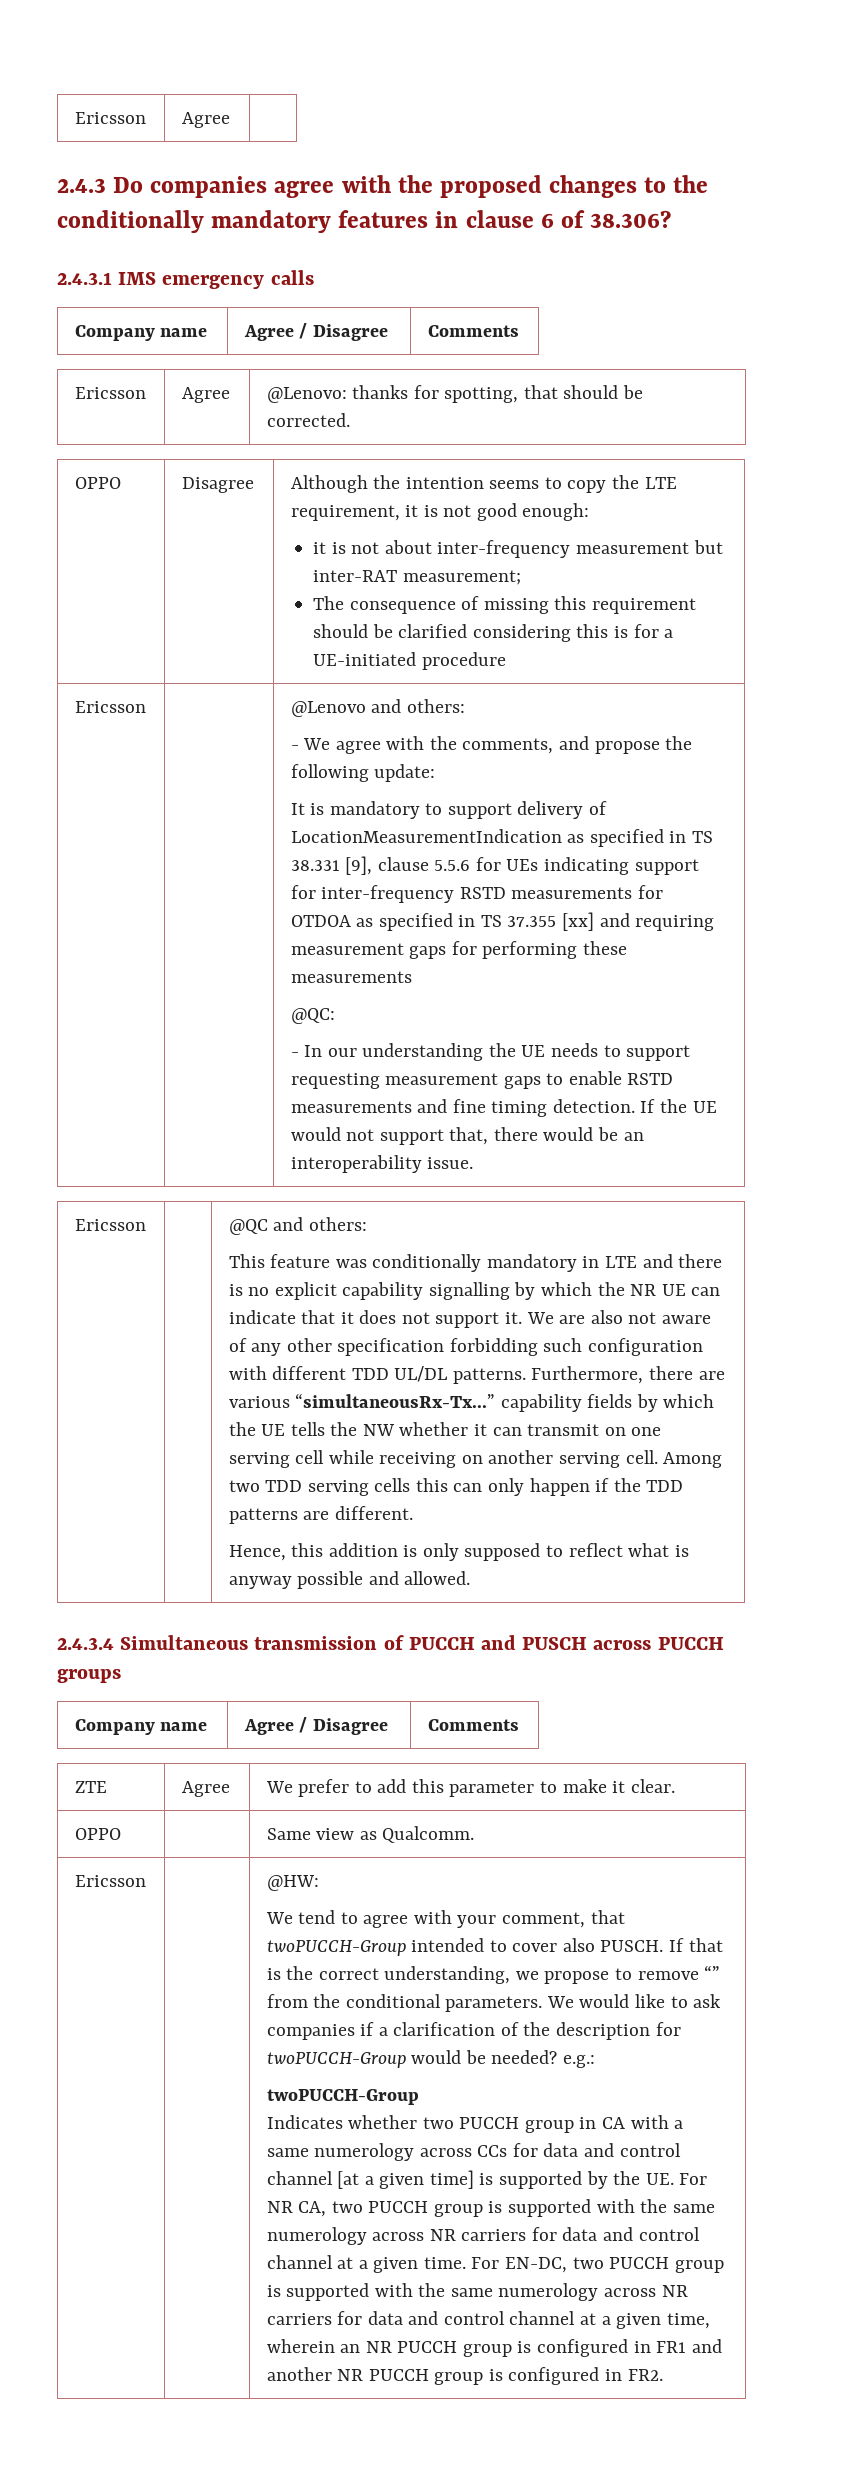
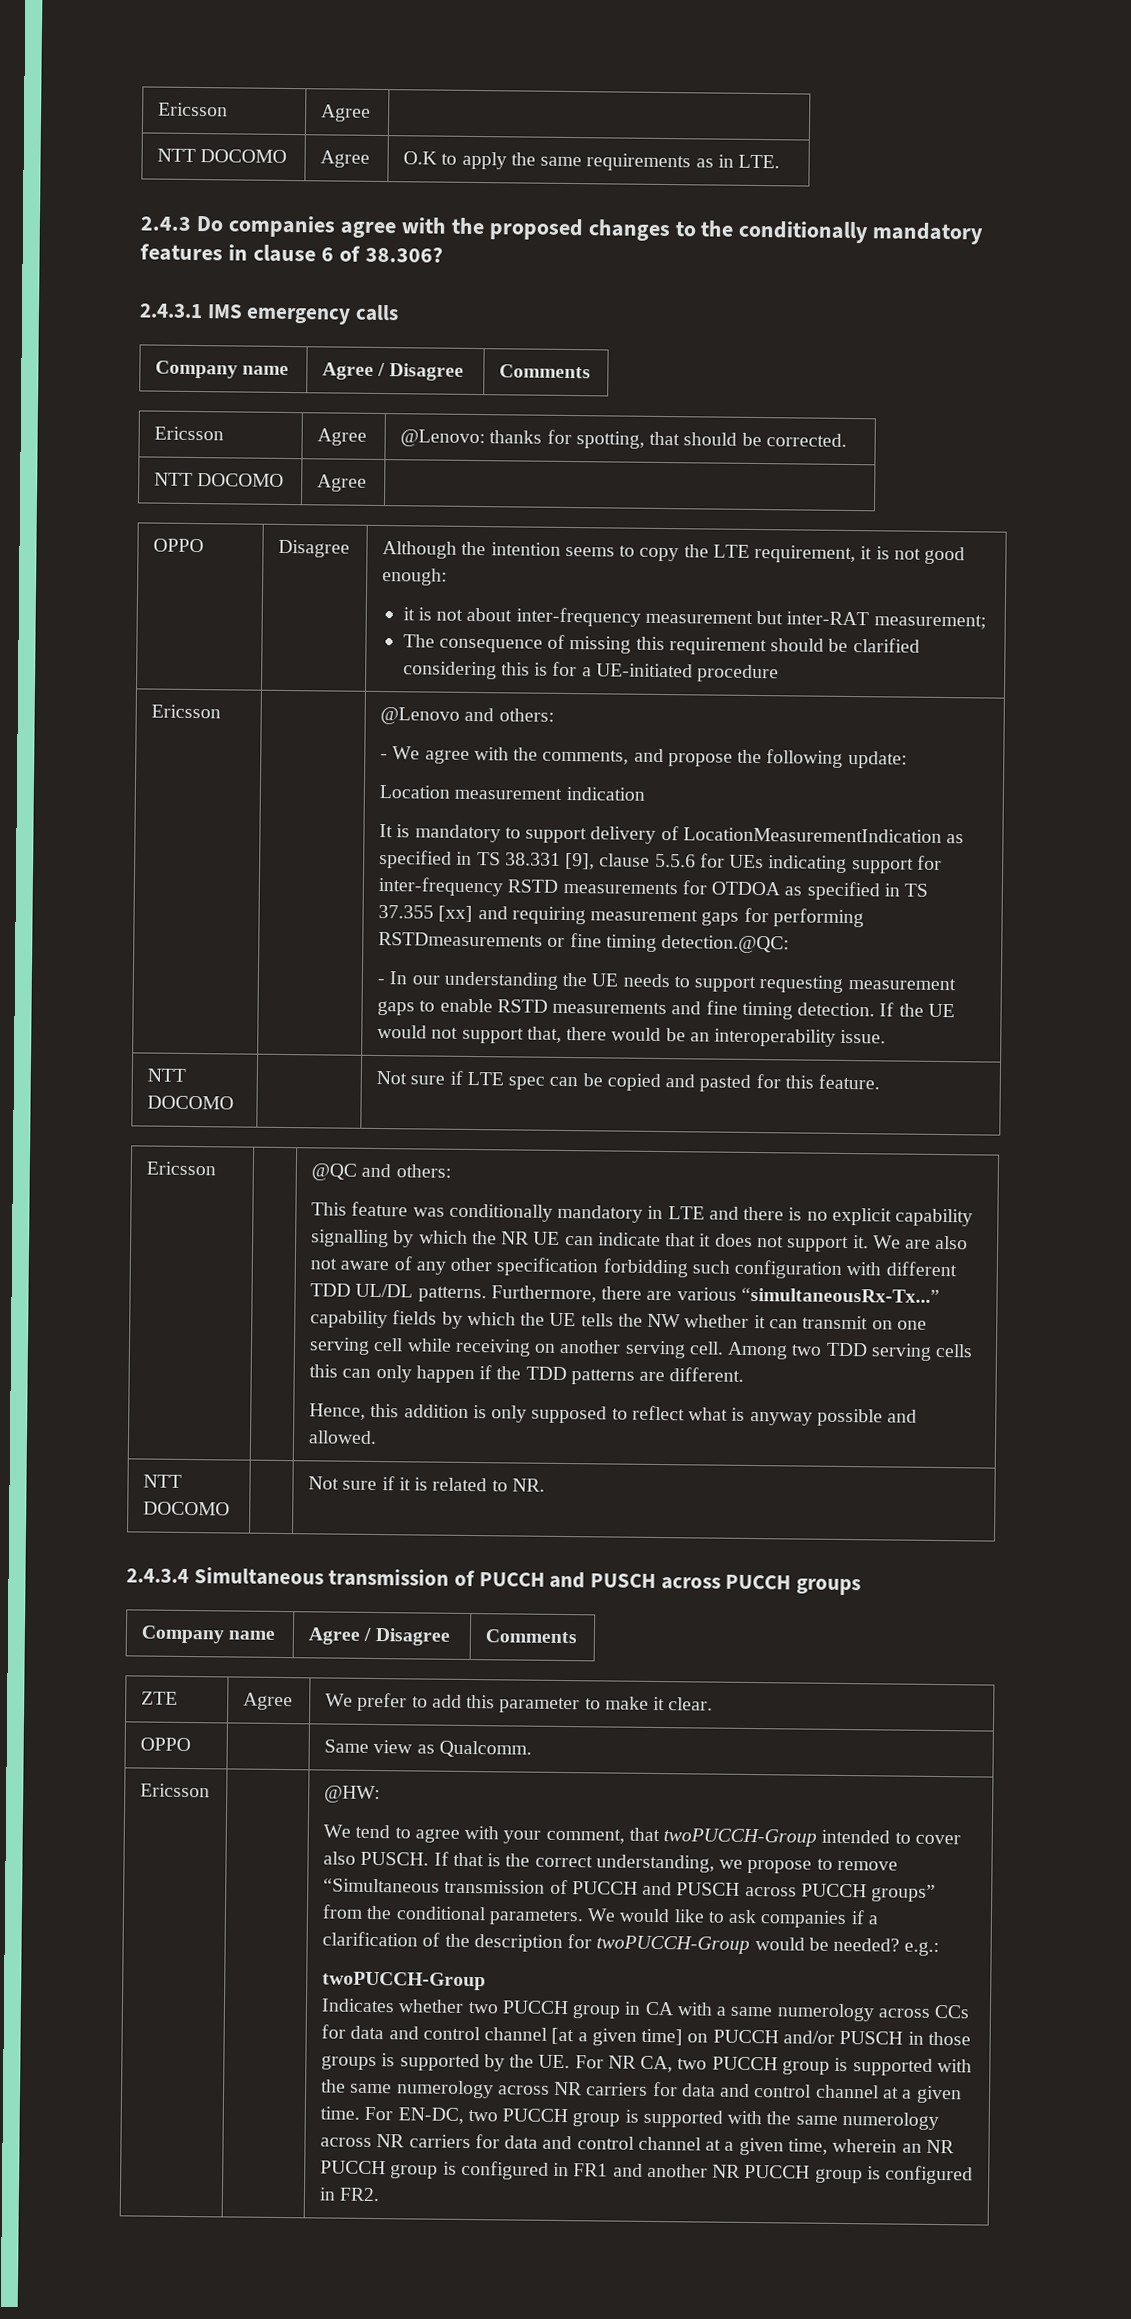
[74,112,146,124] [181,112,230,128] Ericsson | Agree | -> [158,102,229,117] [321,104,372,122] [157,148,288,163] [320,150,371,168] [403,151,781,172] Ericsson | Agree | // NTT DOCOMO | Agree | O.K to apply the same requirements as in LTE.
(350, 420) none -> [154,472,285,487] [317,474,368,492] // NTT DOCOMO | Agree |
(436, 773) none -> [379,785,645,801] // Location measurement indication
[582,941,627,955] [290,971,412,983] [290,1008,335,1024] these measurements // @QC: -> [378,931,790,954] RSTDmeasurements or fine timing detection.@QC:
(474, 1163) none -> [147,1068,187,1082] [147,1095,235,1110] [376,1070,881,1092] // NTT DOCOMO | | Not sure if LTE spec can be copied and pasted for this feature.
(471, 1578) none -> [143,1474,183,1488] [143,1501,231,1516] [308,1476,545,1492] // NTT DOCOMO | | Not sure if it is related to NR.
[704,1965,721,1980] “” -> [323,1878,937,1902] “Simultaneous transmission of PUCCH and PUSCH across PUCCH groups”
(474, 2179) none -> [687,2029,971,2046] [321,2055,378,2071] on PUCCH and/or PUSCH in those groups

